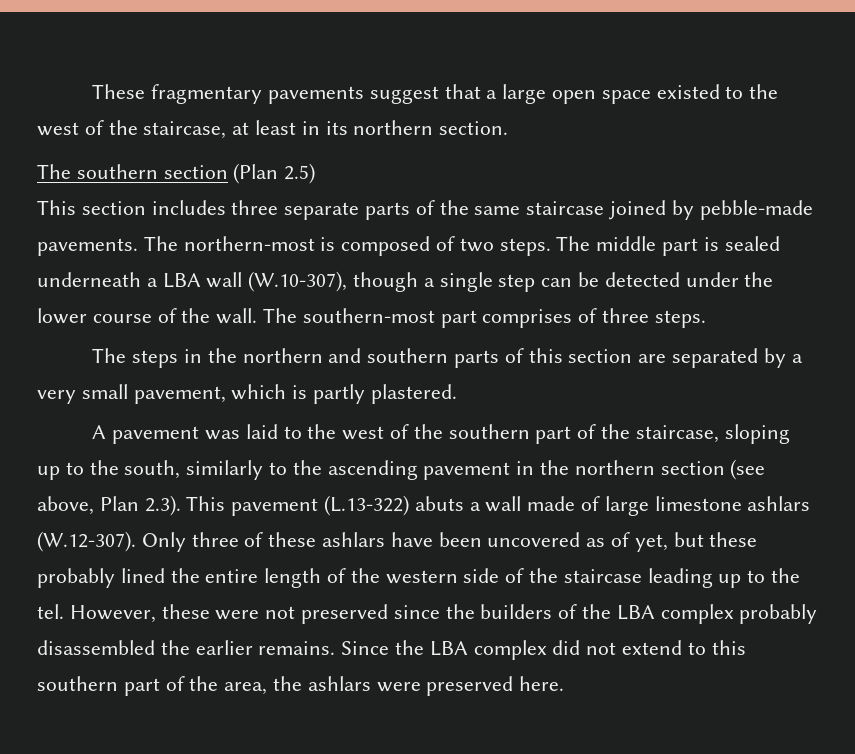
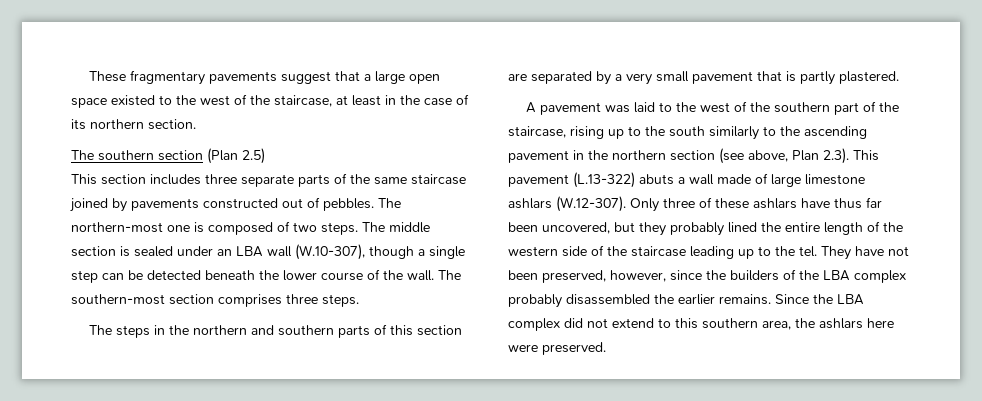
(320, 128) none -> [400,94,469,106] the case of
[699,200,813,220] [37,238,138,256] pebble-made pavements. -> [131,197,374,211] pavements constructed out of pebbles.
(315, 243) none -> [167,225,190,232] one
[662,238,699,256] part -> [71,246,116,257] section
[37,272,158,287] underneath a -> [177,246,232,256] under an
[685,272,739,287] under -> [205,270,255,280] beneath
[440,308,598,328] part comprises of -> [169,294,282,307] section comprises
[133,384,287,404] pavement, which -> [692,71,782,84] pavement that
[724,424,790,444] [37,460,181,480] sloping up to the south, -> [570,126,705,139] rising up to the south
[438,532,758,552] been uncovered as of yet, but these -> [834,197,882,209] [508,222,666,236] thus far been uncovered, but they
[69,604,389,624] However, these were not preserved -> [821,246,909,260] [508,270,666,283] They have not been preserved, however,
[123,676,565,696] part of the area, the ashlars were preserved here. -> [762,318,894,330] [508,342,606,355] area, the ashlars here were preserved.

